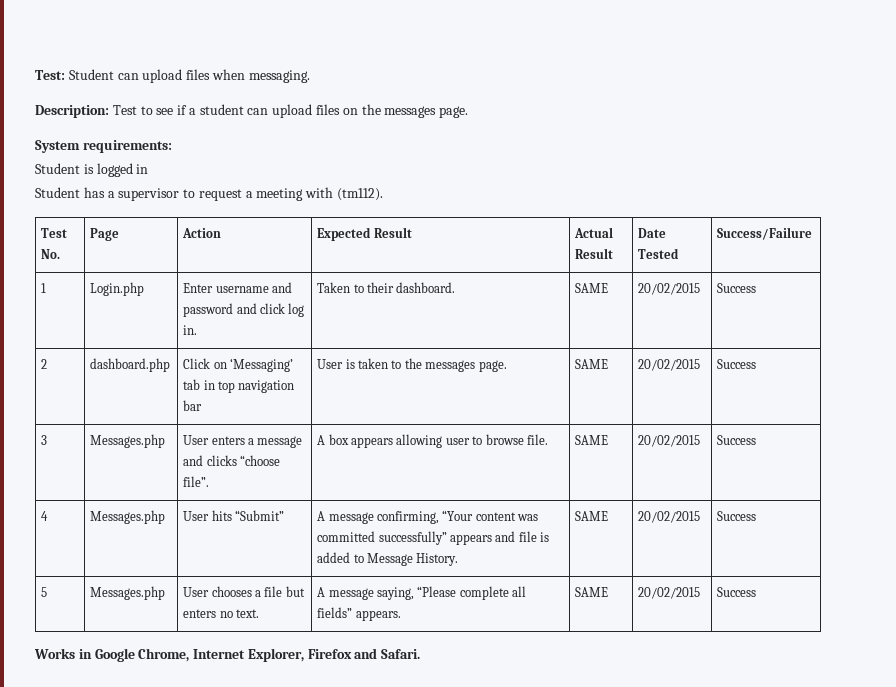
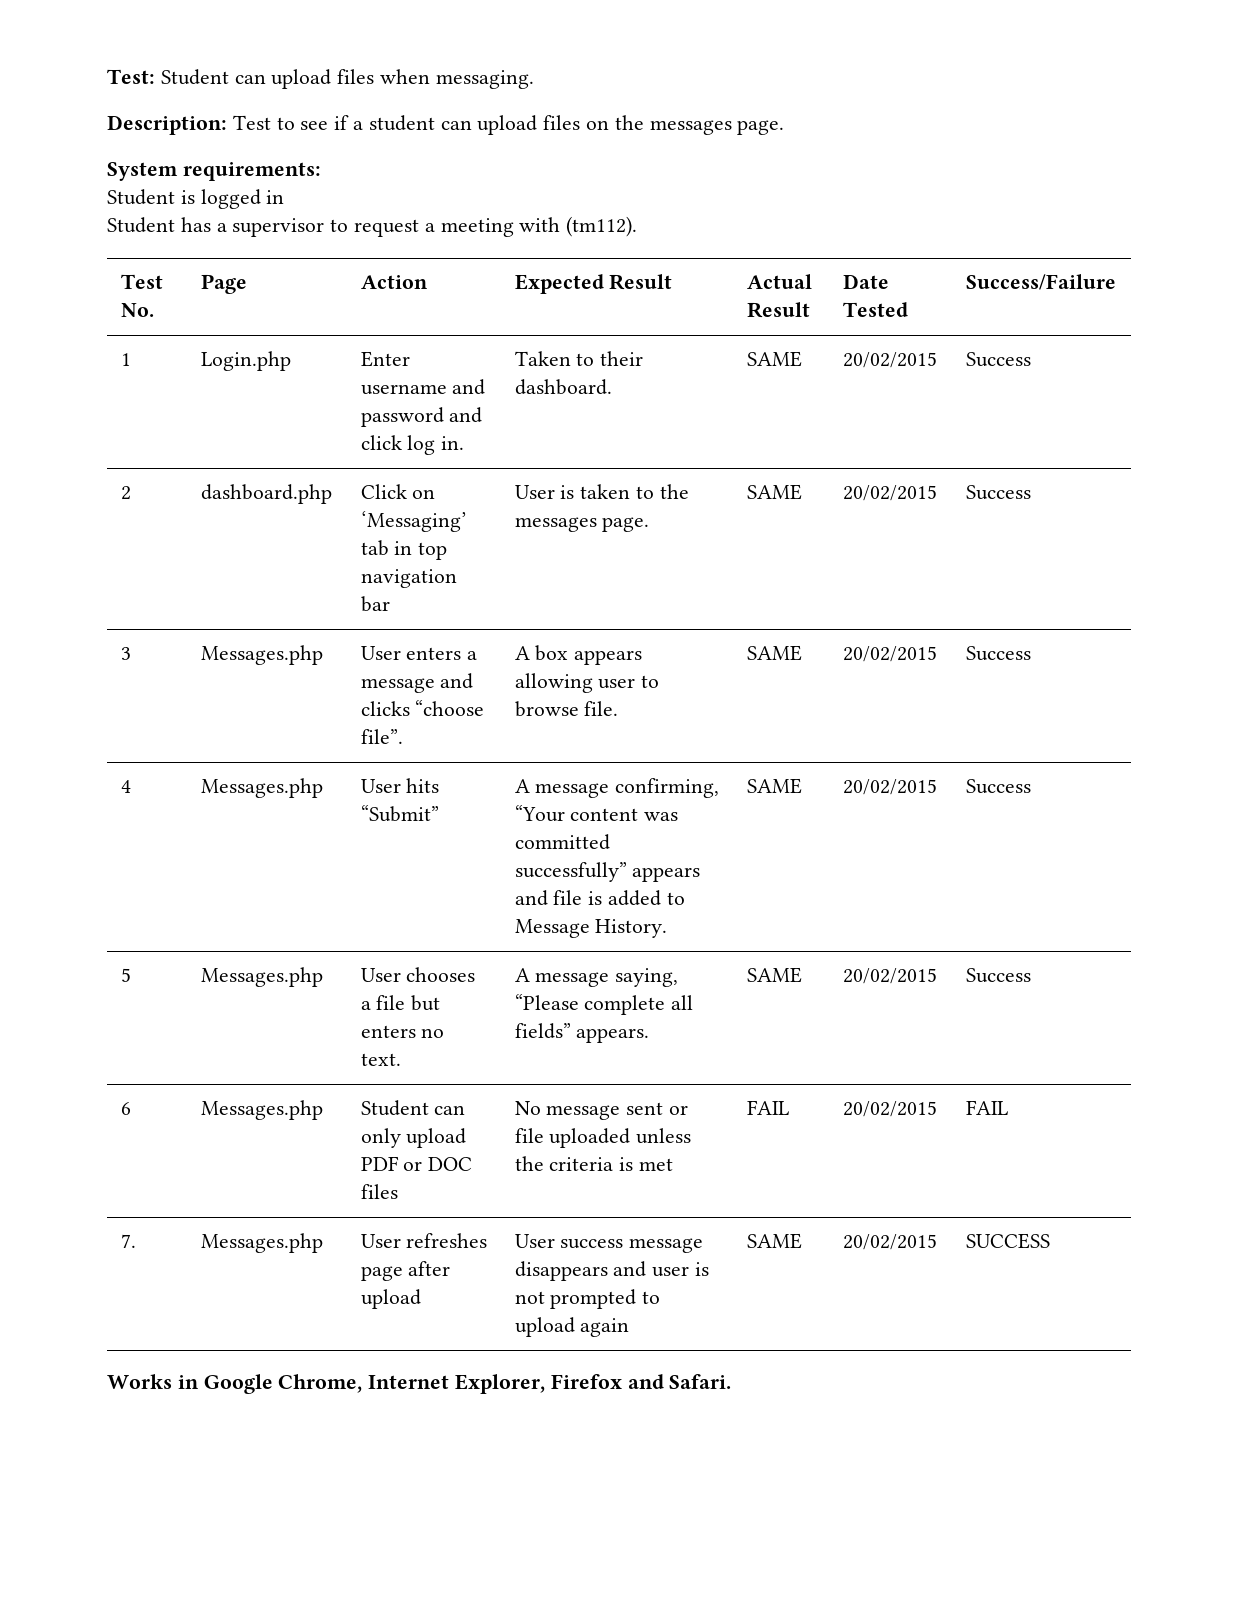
(757, 592) none -> [120,1102,131,1115] [200,1100,323,1120] [360,1100,466,1116] [360,1128,467,1148] [360,1156,473,1171] [360,1184,398,1199] [514,1101,689,1120] [514,1128,692,1148] [514,1156,674,1171] [746,1100,789,1115] [842,1101,937,1117] [965,1100,1008,1115] [120,1234,136,1248] [200,1233,323,1253] [360,1233,488,1248] [360,1261,451,1281] [360,1289,421,1309] [514,1234,704,1253] [514,1261,710,1281] [514,1289,661,1309] [514,1317,630,1337] [746,1233,802,1249] [842,1234,937,1250] [965,1233,1050,1249] // 6 | Messages.php | Student can only upload PDF or DOC files | No message sent or file uploaded unless the criteria is met | FAIL | 20/02/2015 | FAIL // 7. | Messages.php | User refreshes page after upload | User success message disappears and user is not prompted to upload again | SAME | 20/02/2015 | SUCCESS

